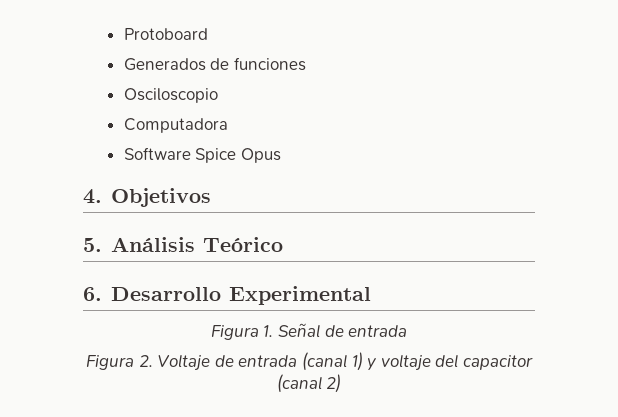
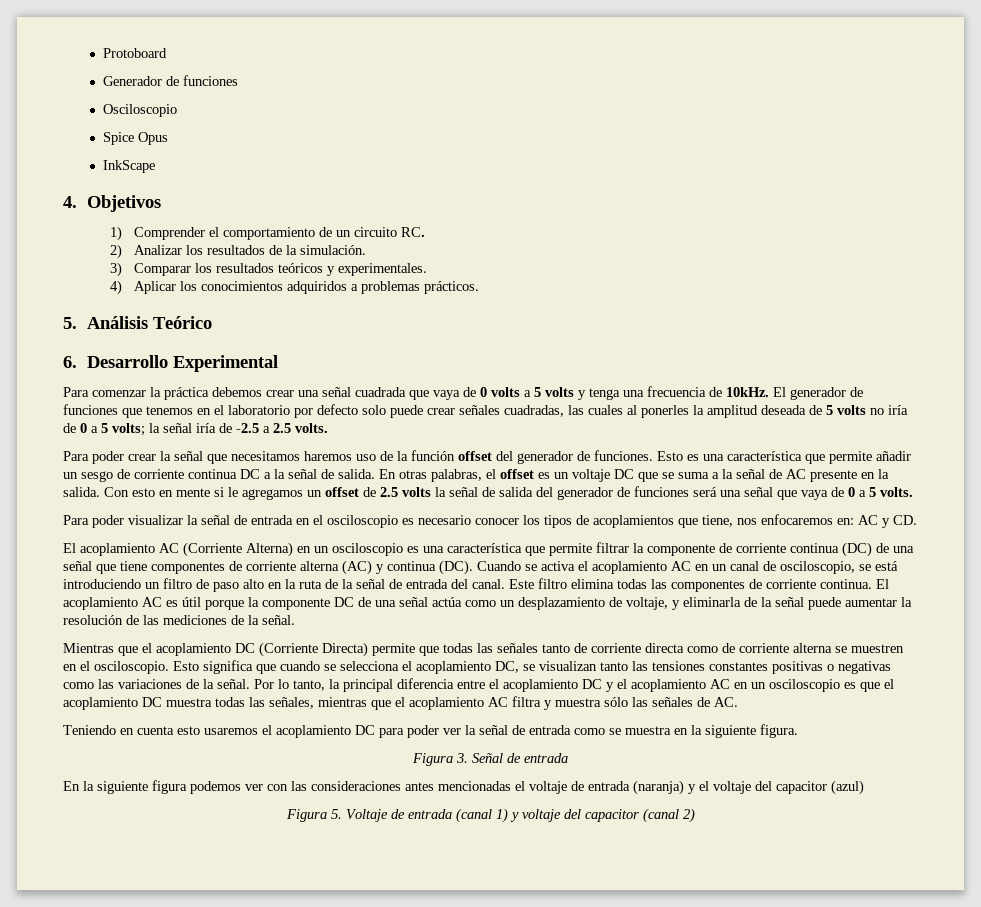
[123,58,206,71] Generados -> [102,76,162,86] Generador
[123,118,228,133] [123,147,191,160] Computadora // Software -> (177, 110) none
(281, 155) none -> [102,160,155,173] // InkScape
(211, 197) none -> [110,226,426,241] [110,244,367,259] [110,262,428,277] [110,280,480,295] // 1) Comprender el comportamiento de un circuito RC. // 2) Analizar los resultados de la simulación. // 3) Comparar los resultados teóricos y experimentales. // 4) Aplicar los conocimientos adquiridos a problemas prácticos.
[210,325,274,340] // Figura 1. -> [63,386,863,400] [63,404,908,418] [63,423,328,436] [63,450,911,464] [63,469,889,482] [63,486,913,500] [63,514,917,528] [63,542,914,557] [63,560,898,575] [63,578,889,592] [63,597,912,610] [63,615,295,625] [63,642,904,657] [63,660,891,674] [63,678,894,692] [63,696,738,710] [63,724,798,738] [412,753,468,766] // Para comenzar la práctica debemos crear una señal cuadrada que vaya de 0 volts a 5 volts y tenga una frecuencia de 10kHz. El generador de funciones que tenemos en el laboratorio por defecto solo puede crear señales cuadradas, las cuales al ponerles la amplitud deseada de 5 volts no iría de 0 a 5 volts; la señal iría de -2.5 a 2.5 volts. // Para poder crear la señal que necesitamos haremos uso de la función offset del generador de funciones. Esto es una característica que permite añadir un sesgo de corriente continua DC a la señal de salida. En otras palabras, el offset es un voltaje DC que se suma a la señal de AC presente en la salida. Con esto en mente si le agregamos un offset de 2.5 volts la señal de salida del generador de funciones será una señal que vaya de 0 a 5 volts. // Para poder visualizar la señal de entrada en el osciloscopio es necesario conocer los tipos de acoplamientos que tiene, nos enfocaremos en: AC y CD. // El acoplamiento AC (Corriente Alterna) en un osciloscopio es una característica que permite filtrar la componente de corriente continua (DC) de una señal que tiene componentes de corriente alterna (AC) y continua (DC). Cuando se activa el acoplamiento AC en un canal de osciloscopio, se está introduciendo un filtro de paso alto en la ruta de la señal de entrada del canal. Este filtro elimina todas las componentes de corriente continua. El acoplamiento AC es útil porque la componente DC de una señal actúa como un desplazamiento de voltaje, y eliminarla de la señal puede aumentar la resolución de las mediciones de la señal. // Mientras que el acoplamiento DC (Corriente Directa) permite que todas las señales tanto de corriente directa como de corriente alterna se muestren en el osciloscopio. Esto significa que cuando se selecciona el acoplamiento DC, se visualizan tanto las tensiones constantes positivas o negativas como las variaciones de la señal. Por lo tanto, la principal diferencia entre el acoplamiento DC y el acoplamiento AC en un osciloscopio es que el acoplamiento DC muestra todas las señales, mientras que el acoplamiento AC filtra y muestra sólo las señales de AC. // Teniendo en cuenta esto usaremos el acoplamiento DC para poder ver la señal de entrada como se muestra en la siguiente figura. // Figura 3.
[86,355,153,370] // Figura 2. -> [63,780,864,795] [285,809,342,822] // En la siguiente figura podemos ver con las consideraciones antes mencionadas el voltaje de entrada (naranja) y el voltaje del capacitor (azul) // Figura 5.

